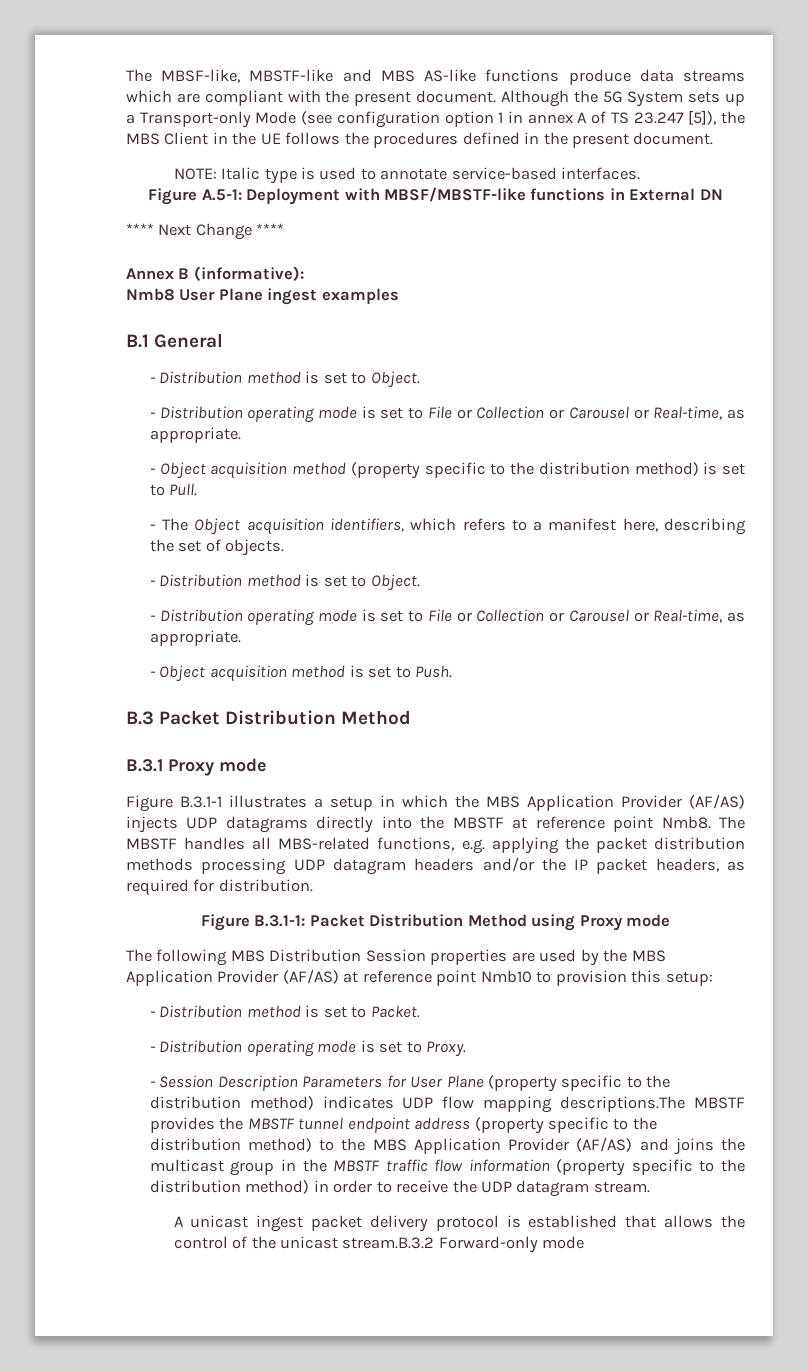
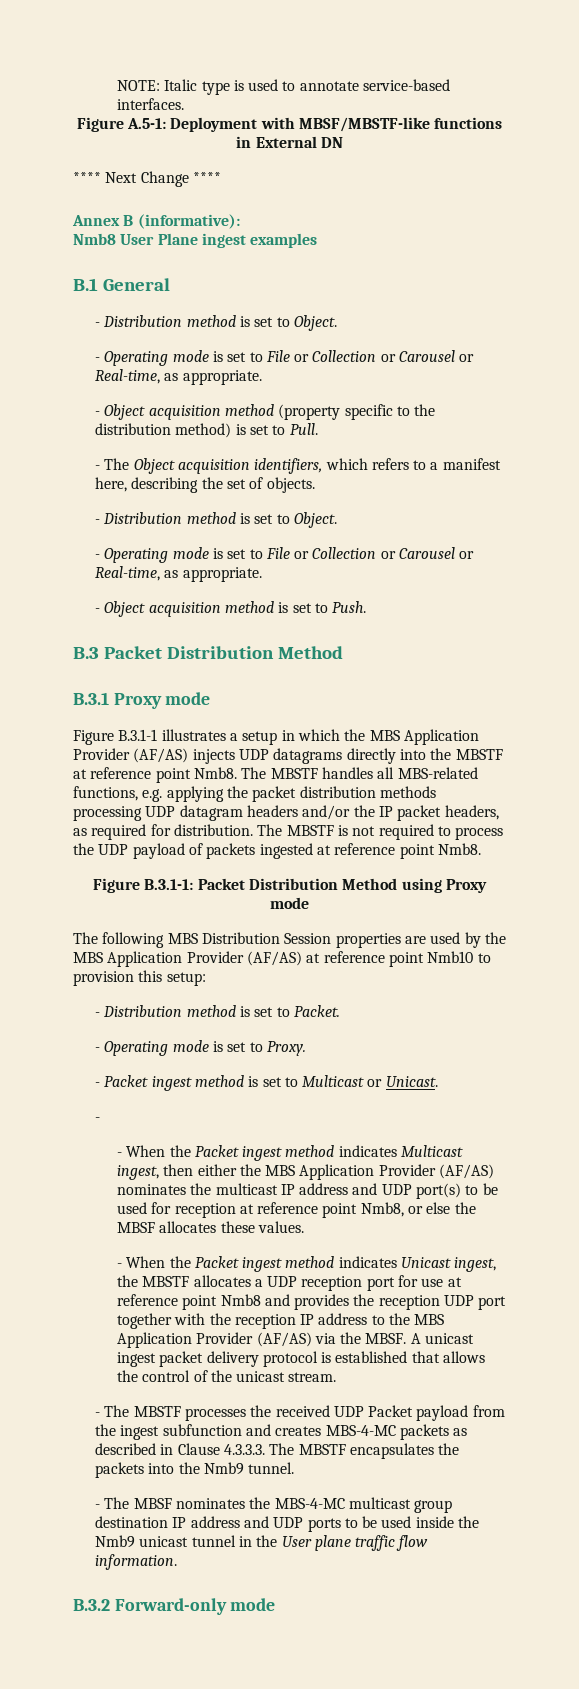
[126,69,745,85] [126,90,745,107] [126,110,745,128] [126,132,714,148] The MBSF-like, MBSTF-like and MBS AS-like functions produce data streams which are compliant with the present document. Although the 5G System sets up a Transport-only Mode (see configuration option 1 in annex A of TS 23.247 [5]), the MBS Client in the UE follows the procedures defined in the present document. // -> (116, 85) none
[159,406,315,423] Distribution operating -> [104,351,169,366] Operating
[159,609,315,626] Distribution operating -> [104,548,169,563] Operating
(313, 885) none -> [257,824,504,840] [73,843,481,859] The MBSTF is not required to process the UDP payload of packets ingested at reference point Nmb8.
[159,1040,314,1057] Distribution operating -> [104,1041,169,1056] Operating
[159,1075,671,1092] [149,1096,745,1113] [149,1117,657,1134] [149,1138,313,1152] Session Description Parameters for User Plane (property specific to the distribution method) indicates UDP flow mapping descriptions.The MBSTF provides the MBSTF tunnel endpoint address (property specific to the distribution method) -> [104,1075,438,1091] [94,1117,100,1122] [116,1145,464,1161] [116,1164,495,1180] [116,1183,498,1199] [116,1202,476,1218] [116,1221,304,1233] [116,1256,497,1272] [116,1275,462,1291] [116,1294,507,1310] [116,1313,368,1329] Packet ingest method is set to Multicast or Unicast. // - // - When the Packet ingest method indicates Multicast ingest, then either the MBS Application Provider (AF/AS) nominates the multicast IP address and UDP port(s) to be used for reception at reference point Nmb8, or else the MBSF allocates these values. // - When the Packet ingest method indicates Unicast ingest, the MBSTF allocates a UDP reception port for use at reference point Nmb8 and provides the reception UDP port together with the reception IP address
[639,1138,745,1155] [149,1159,745,1176] [149,1180,650,1197] and joins the multicast group in the MBSTF traffic flow information (property specific to the distribution method) in order to receive the UDP datagram stream. // -> [314,1332,407,1344] via the MBSF.
[342,1237,435,1249] stream.B.3.2 -> [288,1372,337,1382] [94,1405,505,1421] [94,1424,468,1440] [94,1443,460,1459] [94,1462,295,1478] [94,1497,453,1513] [94,1516,480,1532] [94,1535,429,1551] [94,1554,177,1570] [73,1599,110,1611] stream. // - The MBSTF processes the received UDP Packet payload from the ingest subfunction and creates MBS-4-MC packets as described in Clause 4.3.3.3. The MBSTF encapsulates the packets into the Nmb9 tunnel. // - The MBSF nominates the MBS-4-MC multicast group destination IP address and UDP ports to be used inside the Nmb9 unicast tunnel in the User plane traffic flow information. // B.3.2

